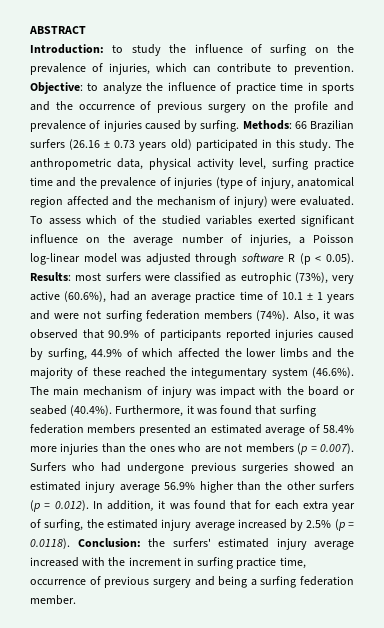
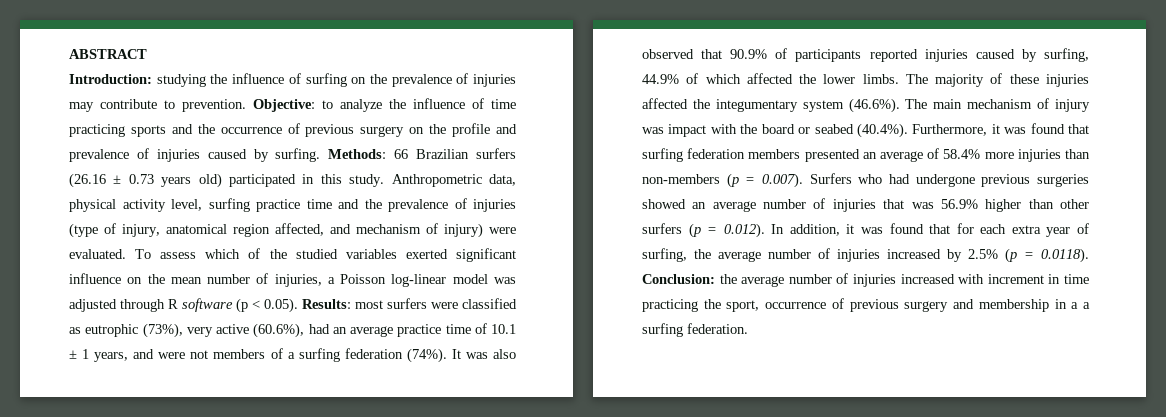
[112,44,161,56] to study -> [156,74,206,87] studying
[109,63,211,75] injuries, which can -> [472,74,516,87] [69,102,94,112] injuries may
[235,82,318,94] practice time in -> [491,99,516,109] [69,124,125,137] time practicing
[335,139,354,148] [30,158,112,170] The anthropometric -> [391,174,482,187] Anthropometric
[66,196,153,206] affected and the -> [275,223,351,236] affected, and
[133,237,174,246] average -> [170,277,202,284] mean
[240,253,296,262] software R -> [168,298,233,312] R software
[326,294,354,303] years -> [94,352,129,362] years,
[105,310,354,322] surfing federation members (74%). Also, it was -> [213,348,516,363] members of a surfing federation (74%). It was also
[279,348,354,358] limbs and the -> [862,74,928,84] limbs. The
[124,367,166,377] reached -> [1046,74,1089,87] [642,98,688,109] injuries affected
[210,424,262,434] estimated -> (877, 155) none
[129,443,294,453] the ones who are not members -> [642,174,720,184] non-members
[30,481,160,493] estimated injury average -> [712,198,934,212] average number of injuries that was
[265,481,283,490] the -> (1054, 204) none
[106,519,235,531] estimated injury average -> [718,248,880,262] average number of injuries
[172,538,354,550] surfers' estimated injury average -> [741,273,896,287] average number of injuries
[108,557,126,566] the -> (985, 279) none
[197,557,306,569] surfing practice time, -> [1064,274,1089,284] [642,299,760,312] time practicing the sport,
[218,576,354,588] [30,595,76,605] being a surfing federation member. -> [978,299,1090,312] [642,323,748,337] membership in a a surfing federation.

